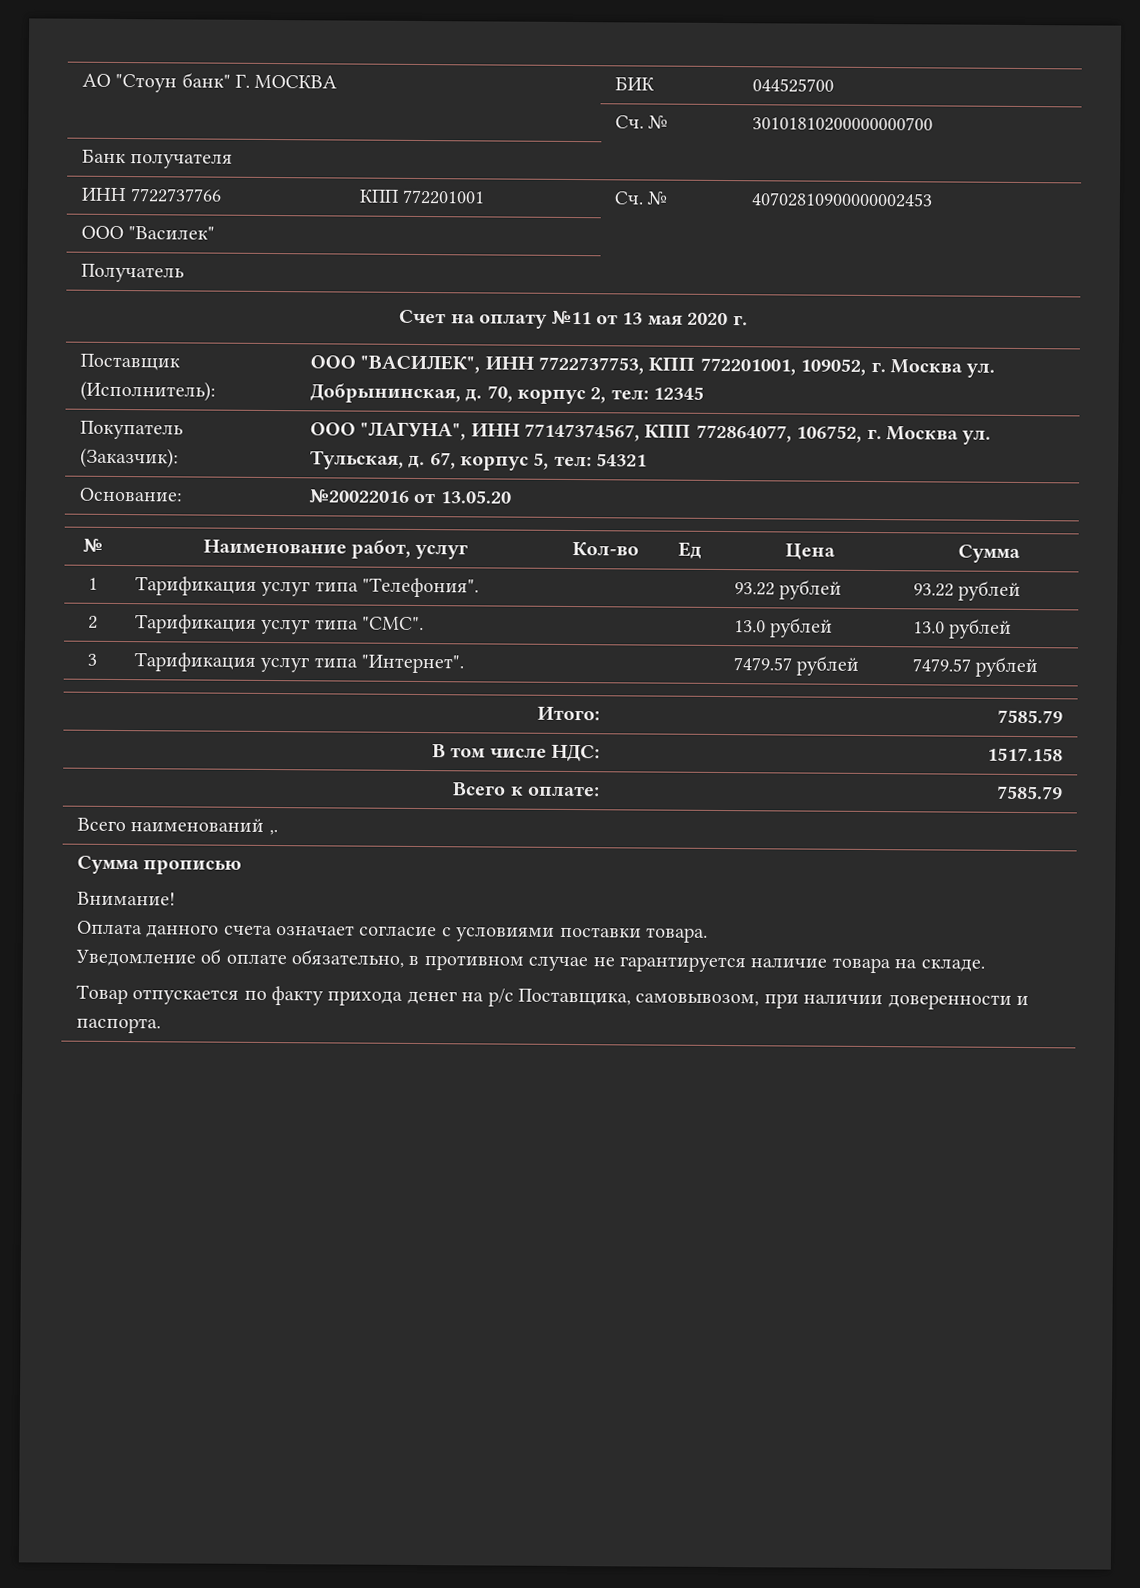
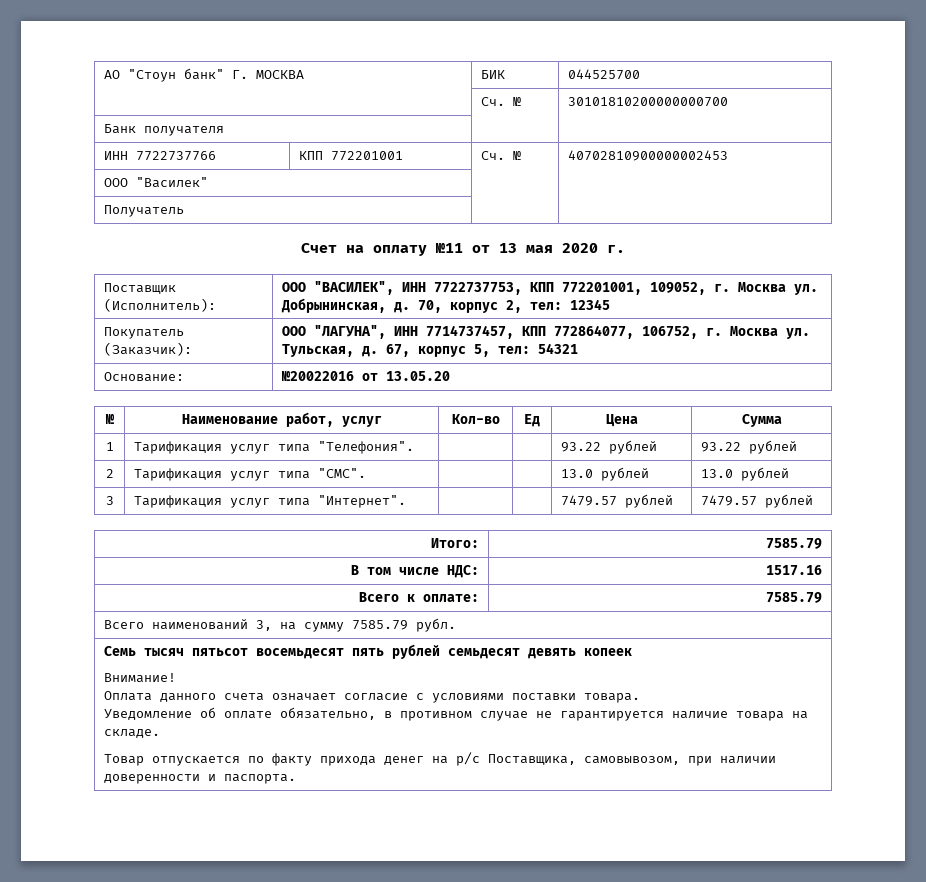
[523,423,640,442] 77147374567, -> [425,325,514,339] 7714737457,
[987,747,1064,762] 1517.158 -> [766,565,823,576] 1517.16
[268,829,278,836] [76,855,243,875] ,. // Сумма прописью -> [255,618,456,632] [103,644,632,659] 3, на сумму 7585.79 рубл. // Семь тысяч пятьсот восемьдесят пять рублей семьдесят девять копеек

